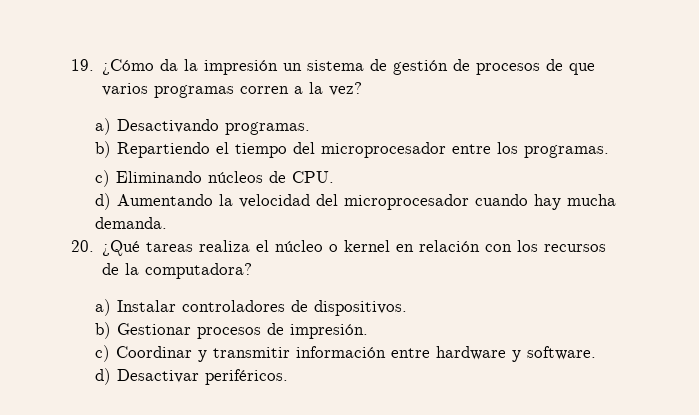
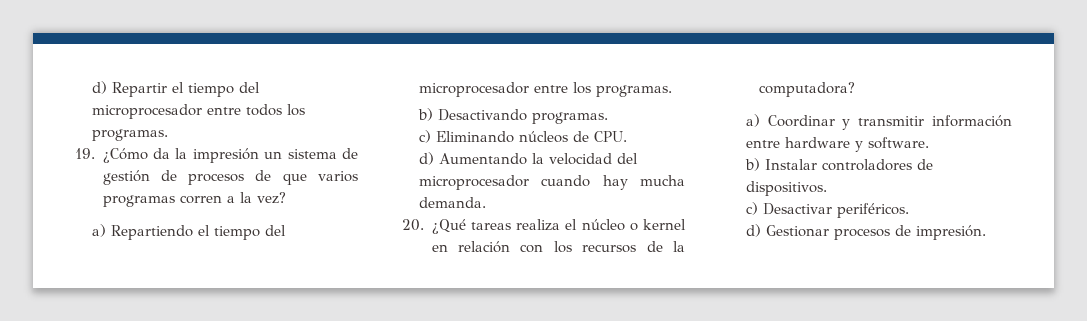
(71, 65) none -> [91,81,260,97] [91,104,305,119] [91,129,168,141] d) Repartir el tiempo del microprocesador entre todos los programas. //
[116,119,310,135] [94,141,111,158] Desactivando programas. // b) -> (106, 230) none
(609, 151) none -> [417,108,608,124] // b) Desactivando programas.
[116,300,407,316] [94,322,368,339] [94,345,110,362] Instalar controladores de dispositivos. // b) Gestionar procesos de impresión. // c) -> (760, 120) none
[94,368,288,385] d) Desactivar periféricos. -> [744,158,933,171] [745,181,827,196] [745,202,909,218] [745,224,986,240] b) Instalar controladores de dispositivos. // c) Desactivar periféricos. // d) Gestionar procesos de impresión.

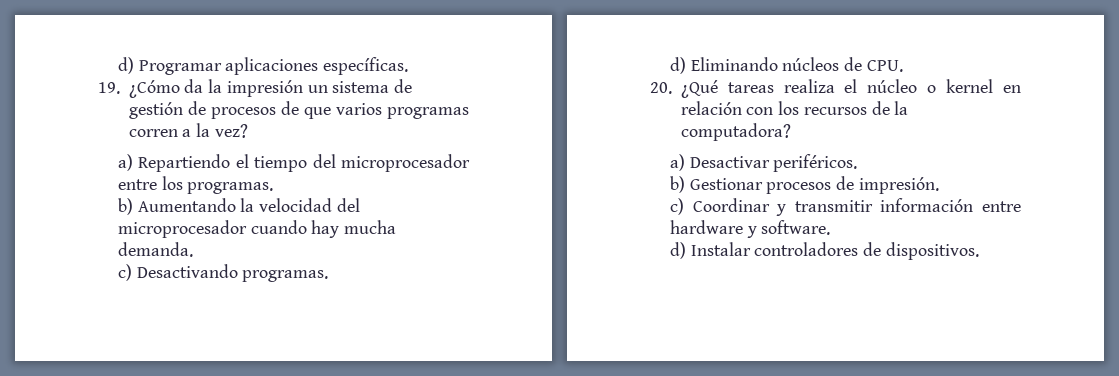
[91,81,260,97] [91,104,305,119] [91,129,168,141] d) Repartir el tiempo del microprocesador entre todos los programas. -> [118,57,409,75] d) Programar aplicaciones específicas.
[437,109,608,124] [418,130,627,143] [418,152,434,165] Desactivando programas. // c) Eliminando núcleos de CPU. // d) -> (134, 206) none
(486, 202) none -> [118,264,329,282] [670,57,903,74] // c) Desactivando programas. // d) Eliminando núcleos de CPU.
(760, 120) none -> [689,154,858,172] [670,176,939,194] [670,198,685,215] Desactivar periféricos. // b) Gestionar procesos de impresión. // c)
[744,158,760,171] b) -> [670,242,687,259] d)
[745,202,909,218] [745,224,986,240] // c) Desactivar periféricos. // d) Gestionar procesos de impresión. -> (979, 251) none

